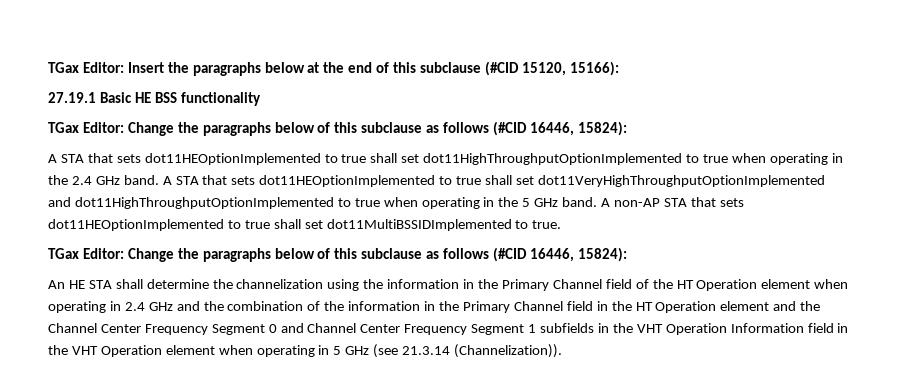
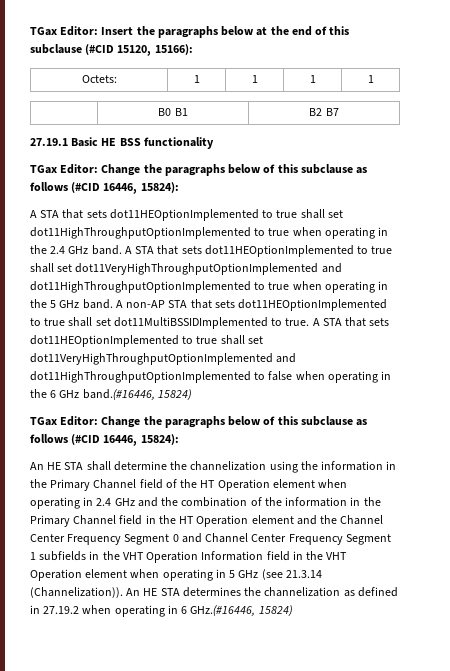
(619, 68) none -> [81,75,117,83] [193,75,200,83] [251,75,258,83] [309,75,316,83] [367,75,374,83] [158,108,188,116] [309,108,339,116] // Octets: | 1 | 1 | 1 | 1 // | B0 B1 | B2 B7
(562, 224) none -> [312,317,390,327] [30,335,263,347] [30,353,297,365] [30,371,392,383] [30,389,192,400] A STA that sets dot11HEOptionImplemented to true shall set dot11VeryHighThroughputOptionImplemented and dot11HighThroughputOptionImplemented to false when operating in the 6 GHz band.(#16446, 15824)
(563, 351) none -> [126,587,398,597] [30,605,293,617] An HE STA determines the channelization as defined in 27.19.2 when operating in 6 GHz.(#16446, 15824)

